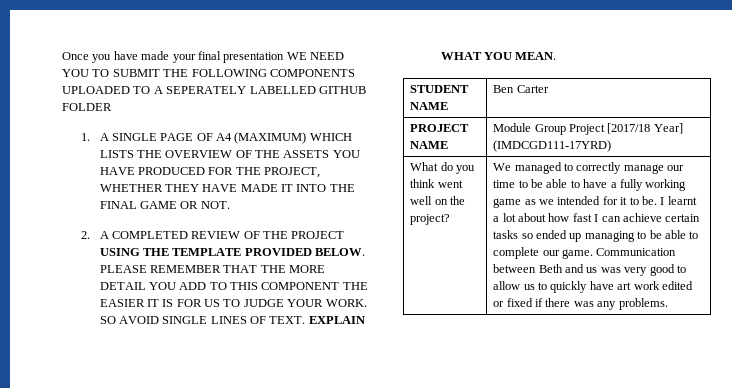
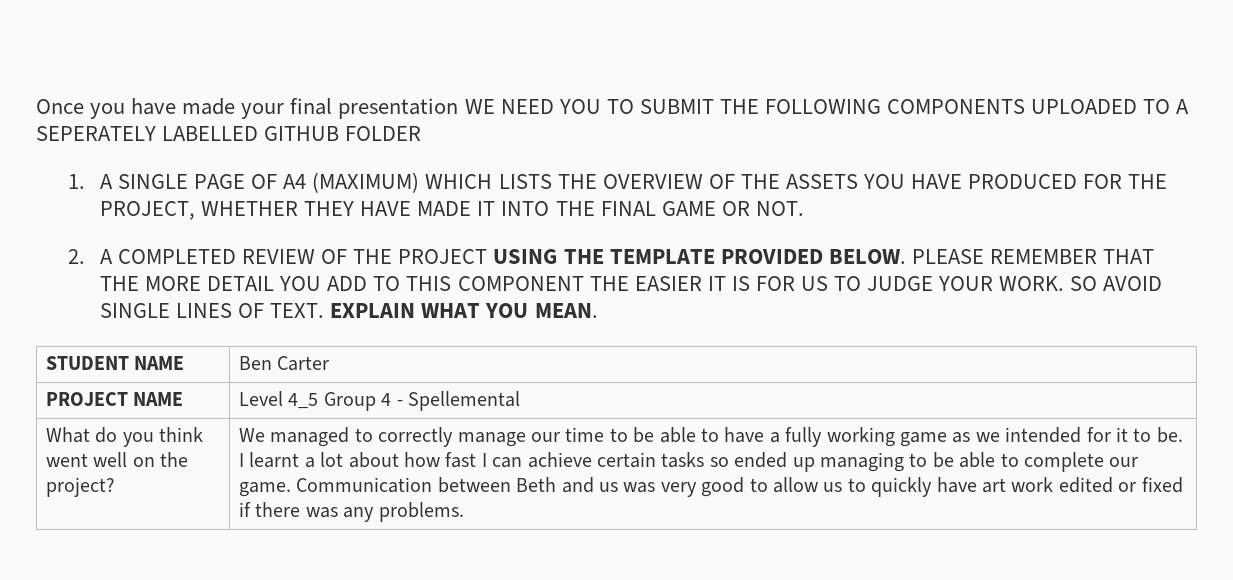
[493,123,683,135] [493,140,612,152] Module Group Project [2017/18 Year] (IMDCGD111-17YRD) -> [239,391,521,411] Level 4_5 Group 4 - Spellemental

